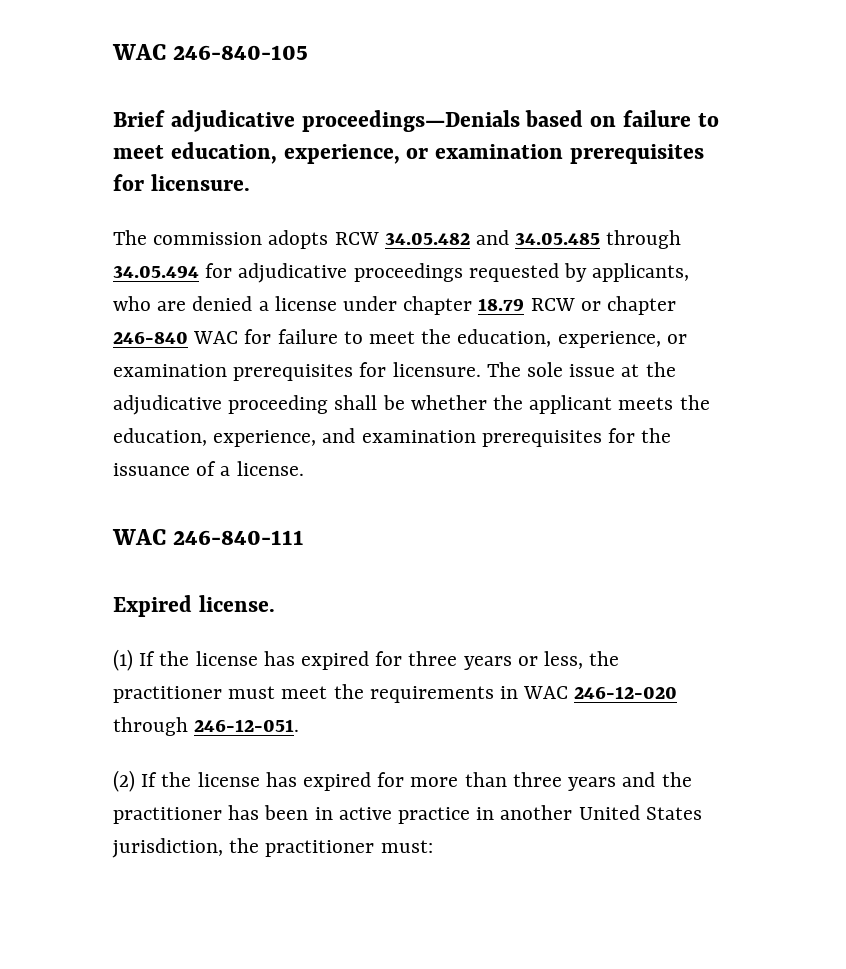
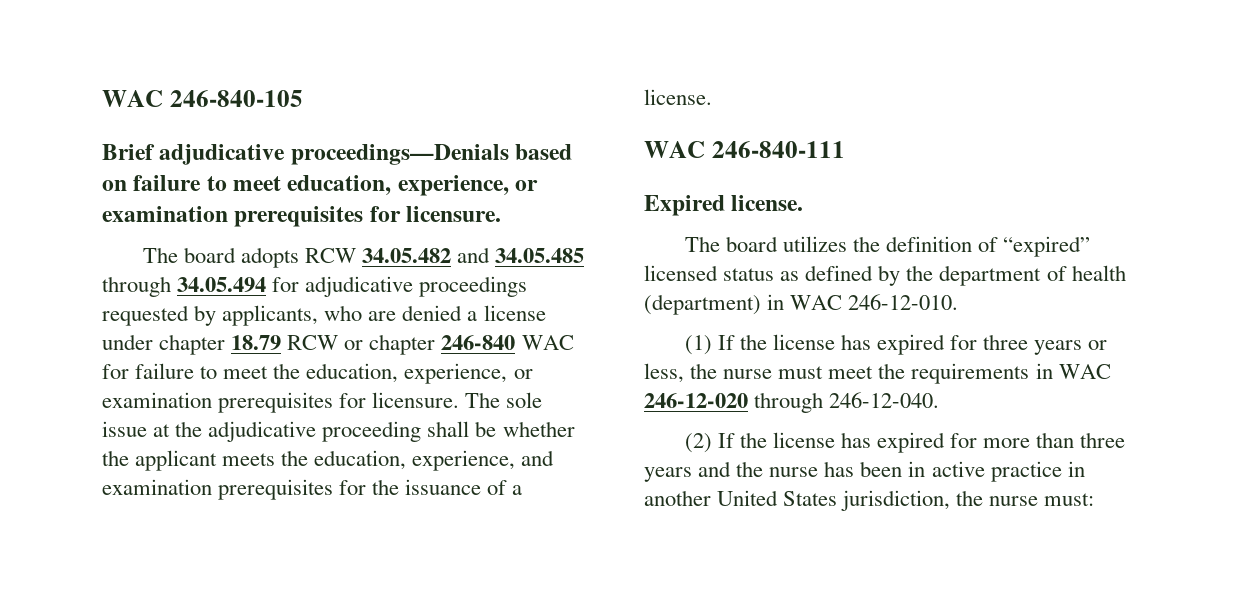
[153,232,263,245] commission -> [183,247,236,263] board
(275, 603) none -> [684,236,1091,257] [644,265,1126,286] [644,294,959,315] // The board utilizes the definition of “expired” licensed status as defined by the department of health (department) in WAC 246-12-010.
[113,686,222,703] practitioner -> [723,369,773,379] nurse
[194,719,300,732] 246-12-051. -> [829,392,940,408] 246-12-040.
[113,807,222,824] practitioner -> [769,467,819,477] nurse
[265,840,375,857] practitioner -> [989,496,1039,506] nurse

